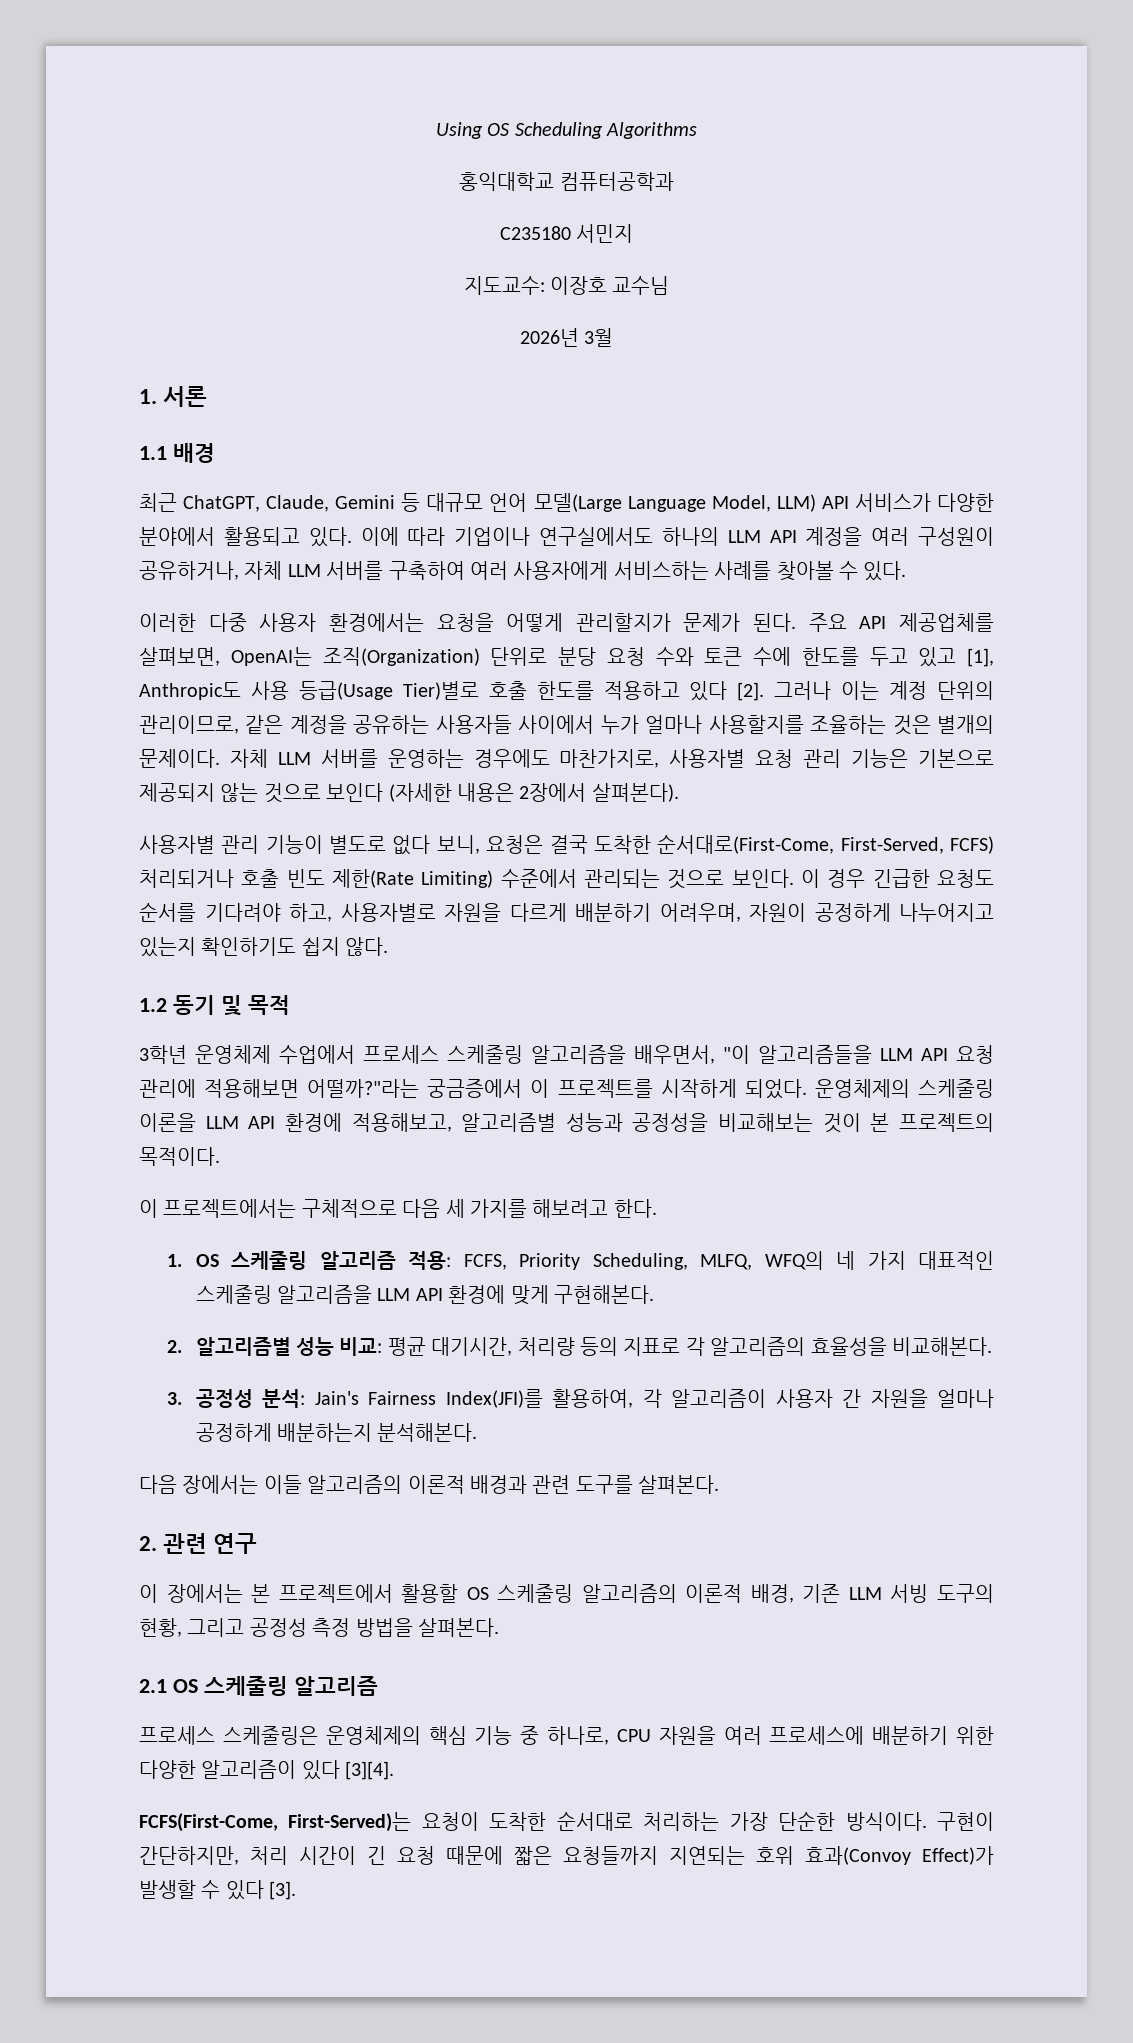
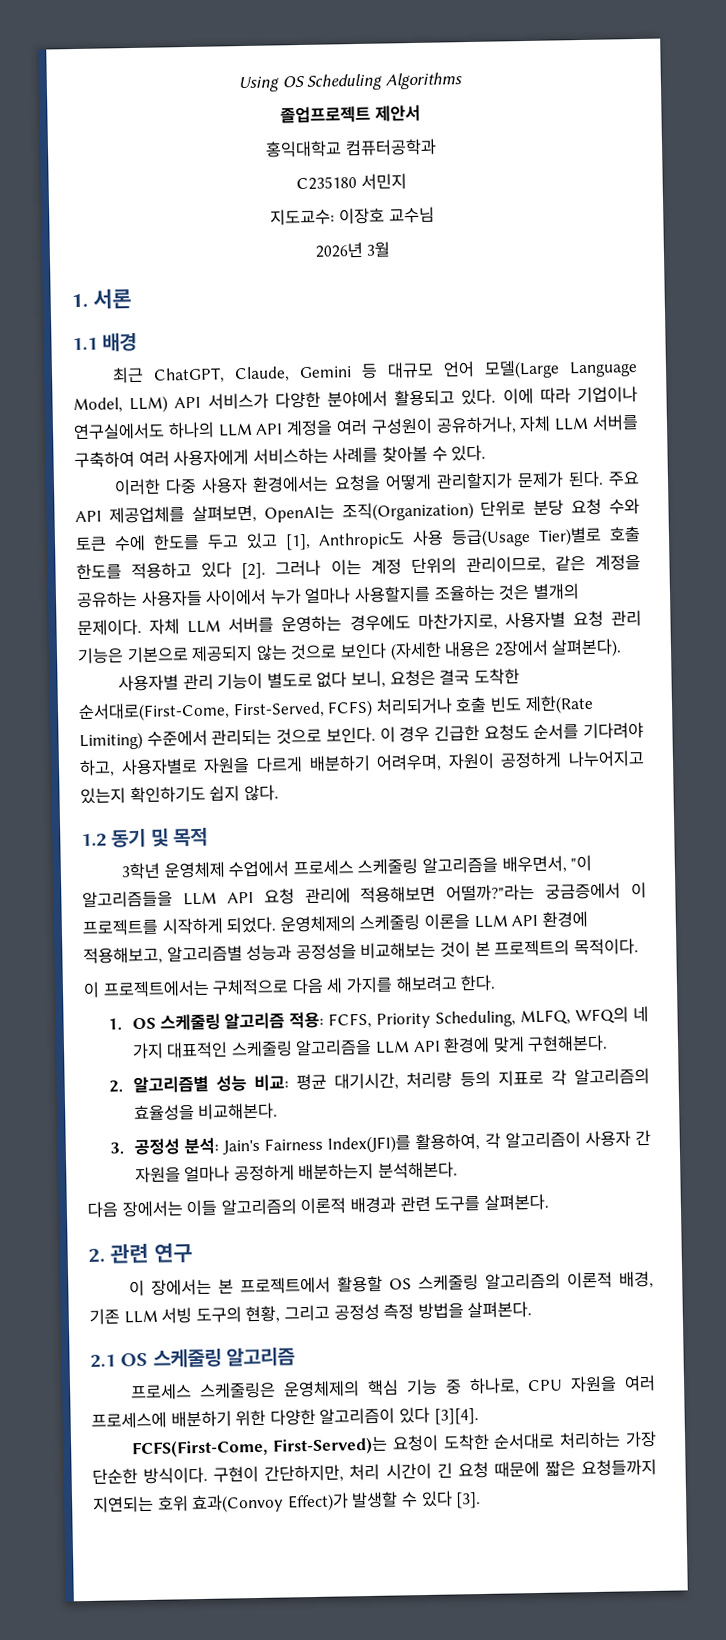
(698, 130) none -> [280,104,421,124] // 졸업프로젝트 제안서

